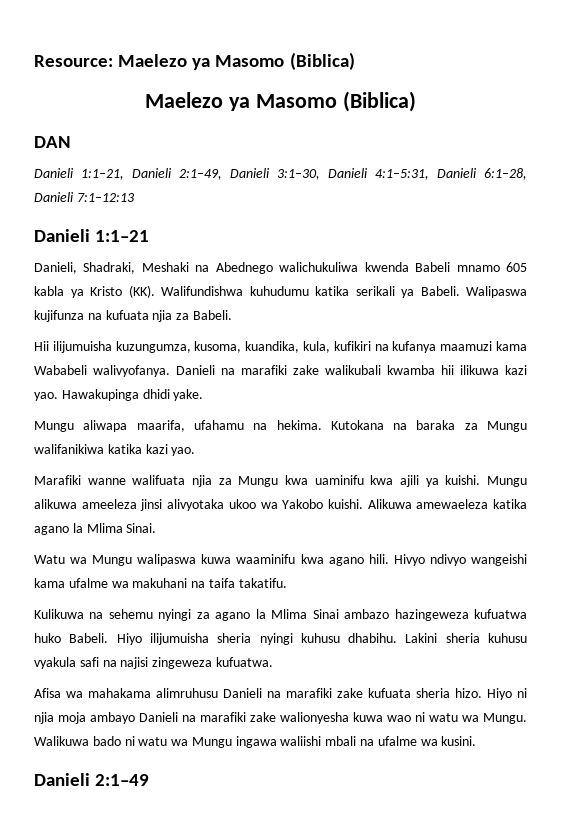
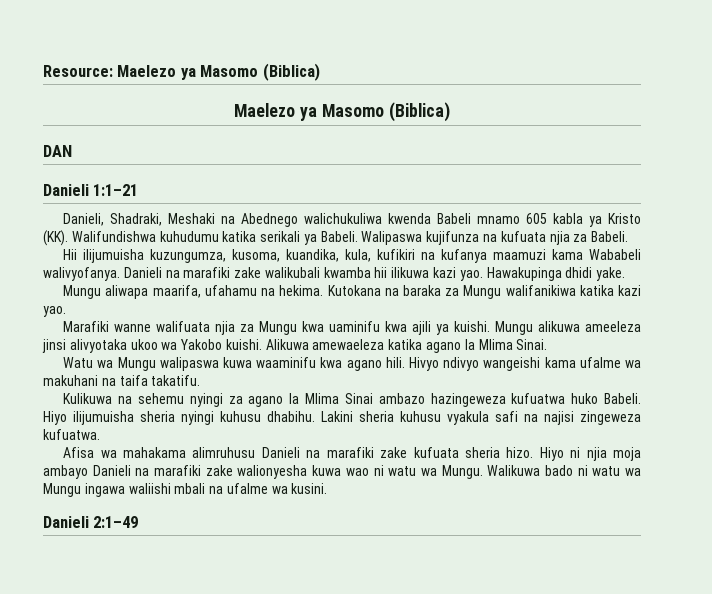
[34,168,527,180] [34,192,135,202] // Danieli 1:1–21, Danieli 2:1–49, Danieli 3:1–30, Danieli 4:1–5:31, Danieli 6:1–28, Danieli 7:1–12:13 -> (72, 151) none

